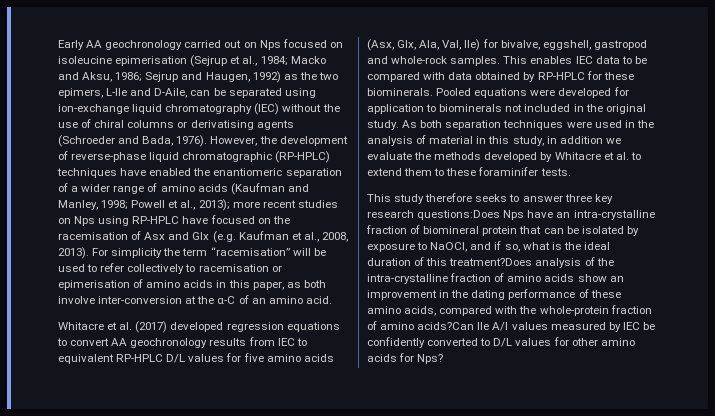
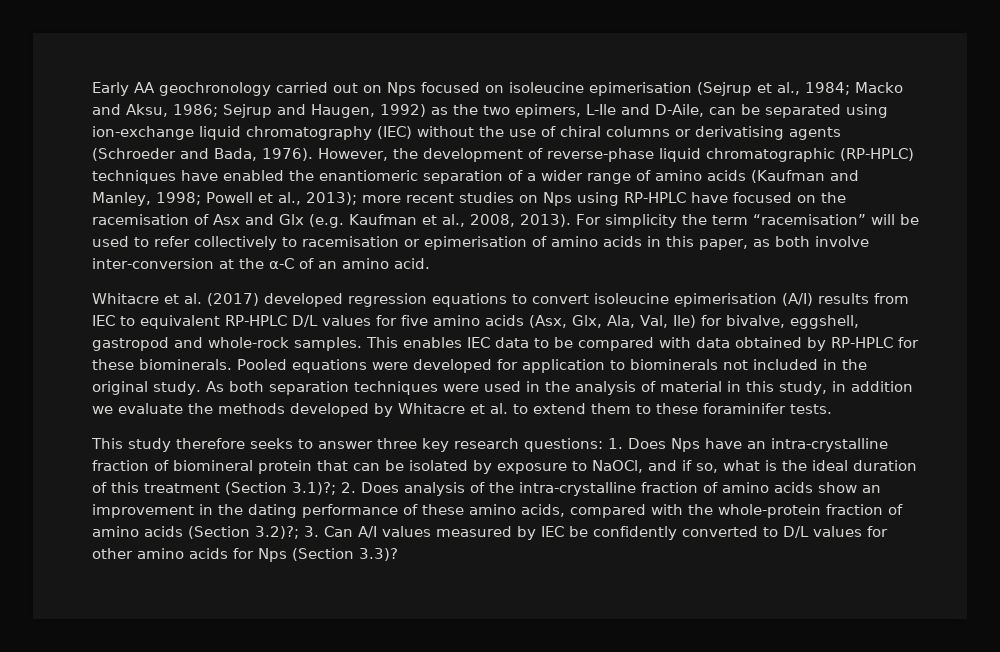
[111,338,208,348] AA geochronology -> [594,293,813,307] isoleucine epimerisation (A/I)
[417,210,501,220] questions:Does -> [524,438,666,452] questions: 1. Does
[449,258,533,266] treatment?Does -> [144,482,399,495] treatment (Section 3.1)?; 2. Does
[417,322,490,330] acids?Can Ile -> [144,526,353,539] acids (Section 3.2)?; 3. Can
[417,354,444,364] Nps? -> [258,548,398,562] Nps (Section 3.3)?

